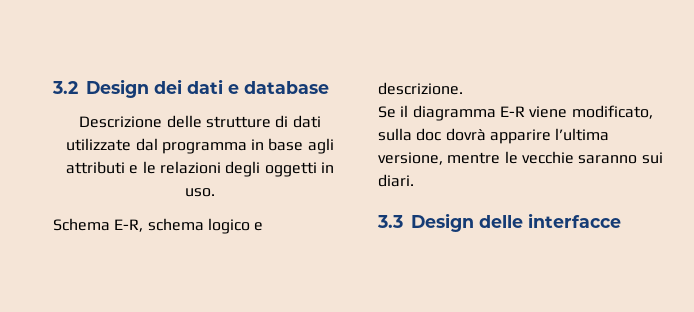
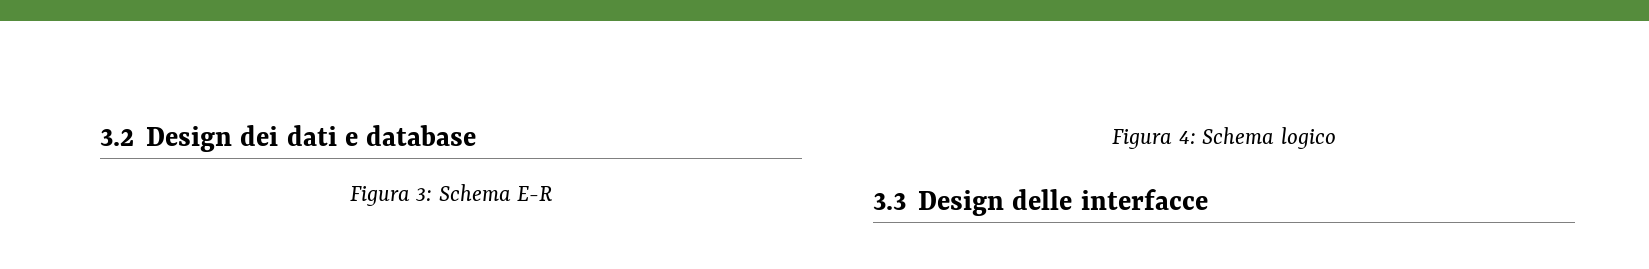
[79,115,321,128] [66,138,334,154] [66,161,334,177] [185,188,215,197] [53,218,264,234] [378,82,463,95] [378,105,653,121] [378,128,610,144] [378,151,663,165] [378,174,414,187] Descrizione delle strutture di dati utilizzate dal programma in base agli attributi e le relazioni degli oggetti in uso. // Schema E-R, schema logico e descrizione. // Se il diagramma E-R viene modificato, sulla doc dovrà apparire l’ultima versione, mentre le vecchie saranno sui diari. -> [349,184,553,206] [1112,127,1336,149] Figura 3: Schema E-R // Figura 4: Schema logico

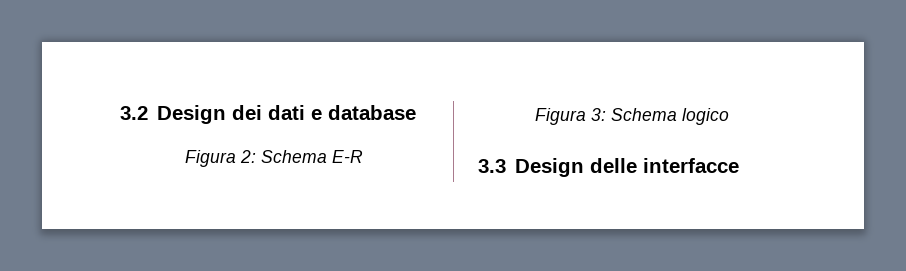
[416,188,433,201] 3: -> [240,150,256,163] 2:
[1178,131,1196,144] 4: -> [591,108,606,121] 3:

